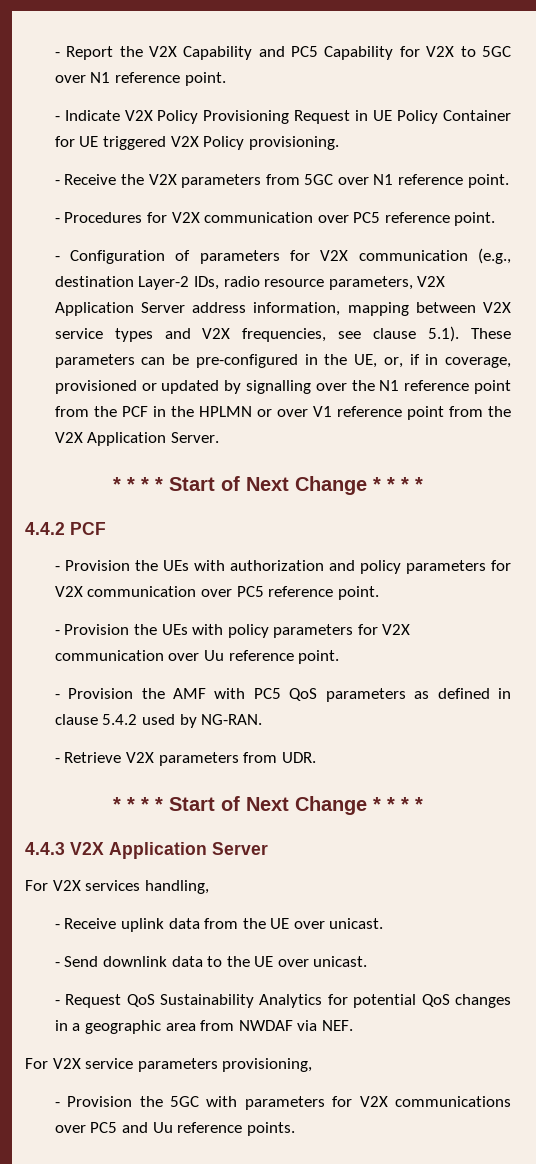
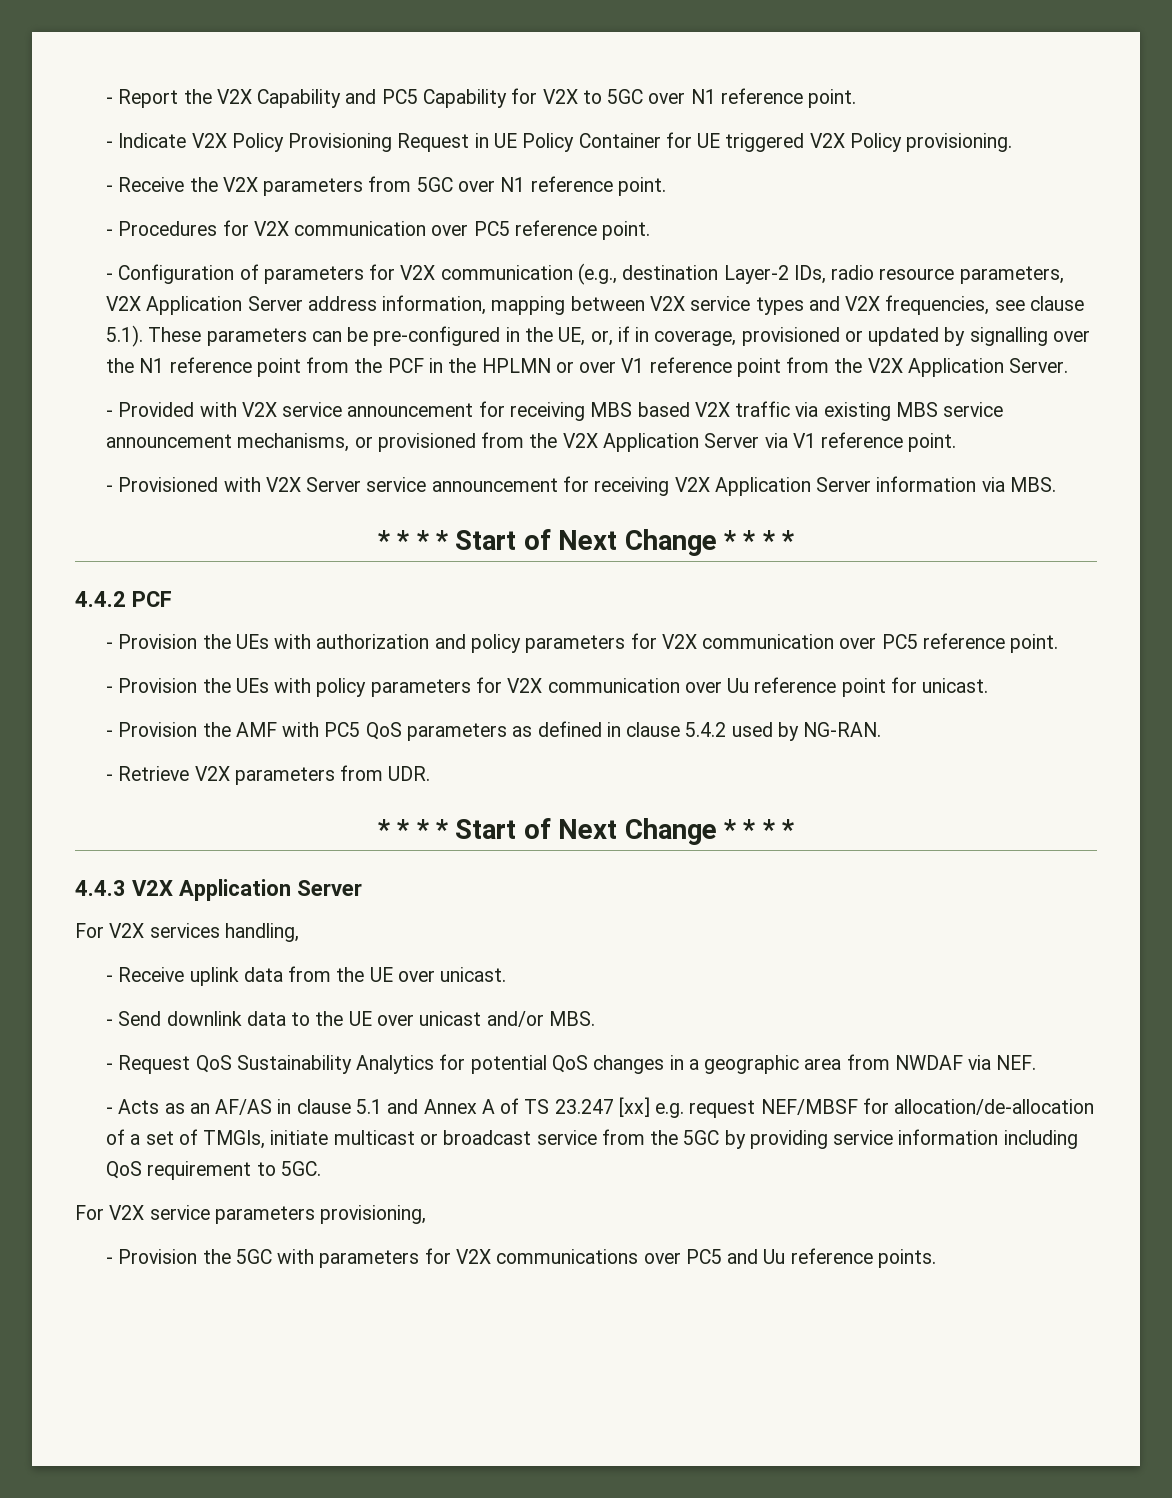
(219, 437) none -> [106,401,1004,421] [106,432,957,452] [106,476,1056,496] // - Provided with V2X service announcement for receiving MBS based V2X traffic via existing MBS service announcement mechanisms, or provisioned from the V2X Application Server via V1 reference point. // - Provisioned with V2X Server service announcement for receiving V2X Application Server information via MBS.
[298,650,340,664] point. -> [841,677,989,697] point for unicast.
[313,956,368,967] unicast. -> [419,1011,595,1027] unicast and/or MBS.
(353, 1025) none -> [106,1097,1095,1118] [106,1129,1078,1149] [106,1161,321,1180] // - Acts as an AF/AS in clause 5.1 and Annex A of TS 23.247 [xx] e.g. request NEF/MBSF for allocation/de-allocation of a set of TMGIs, initiate multicast or broadcast service from the 5GC by providing service information including QoS requirement to 5GC.

